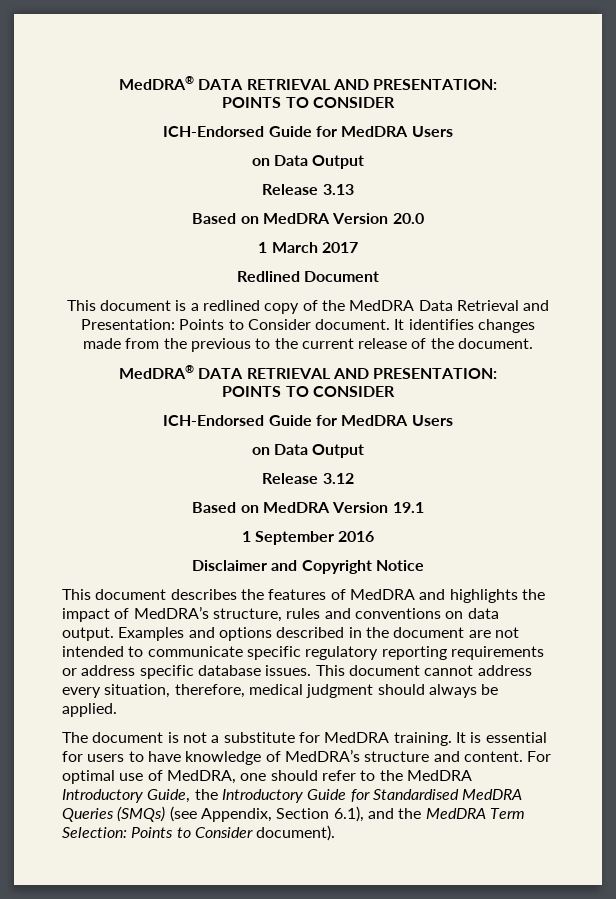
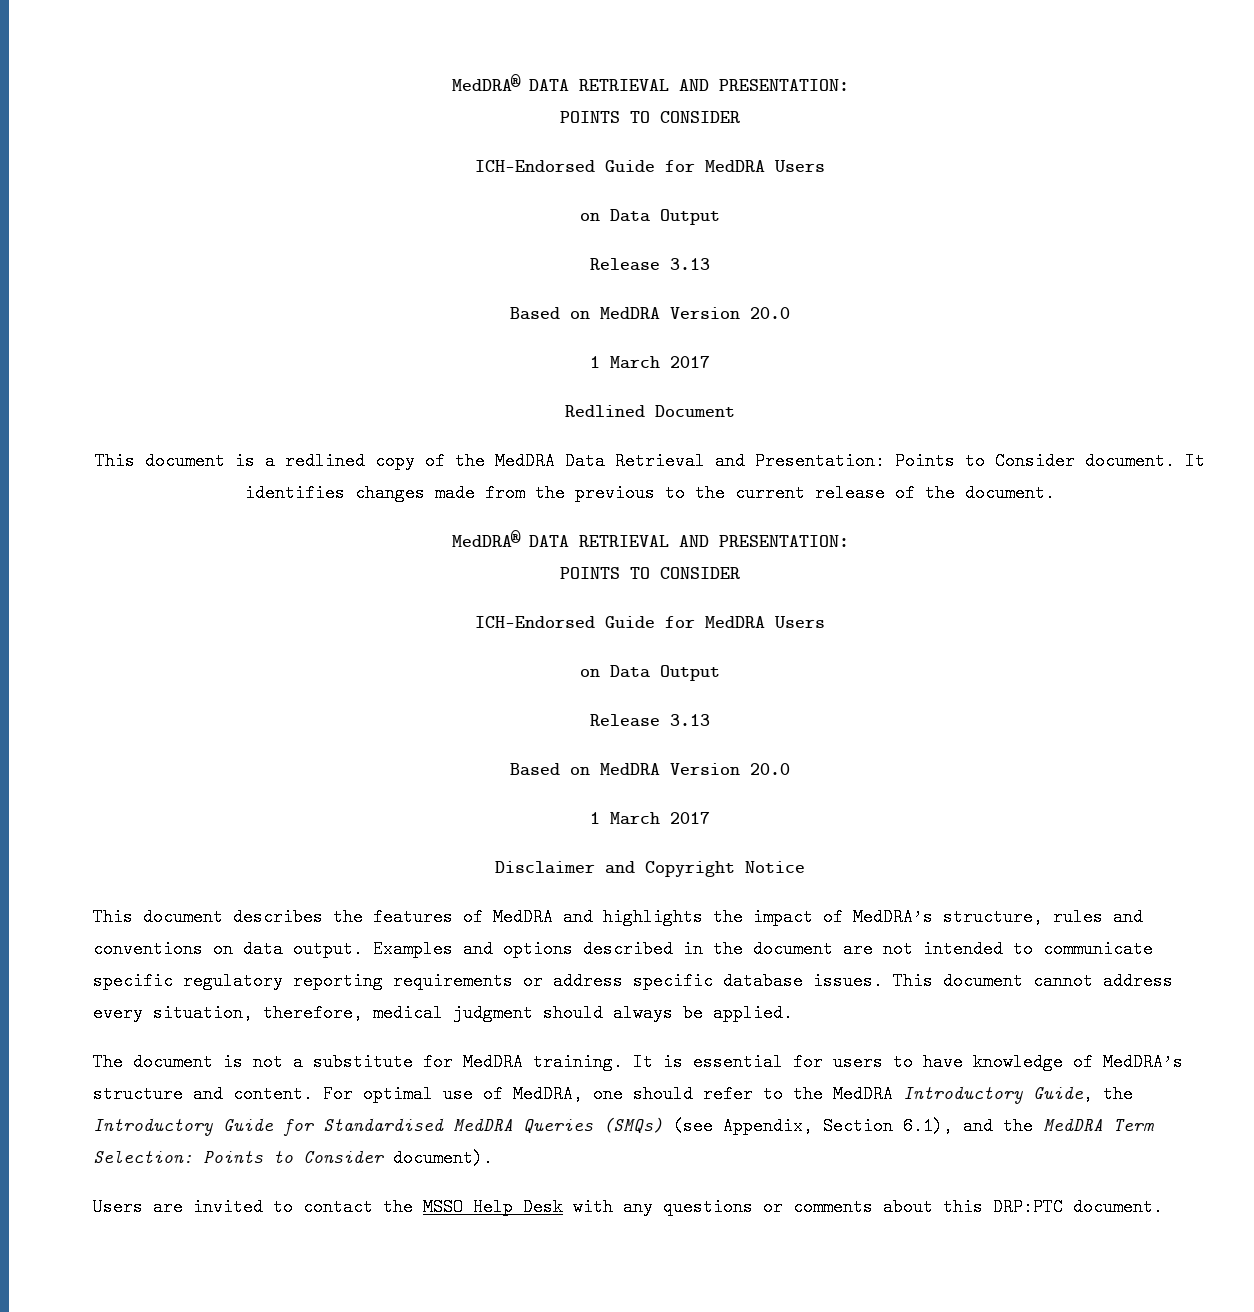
[322,473,354,484] [192,502,424,513] [241,531,375,545] 3.12 // Based on MedDRA Version 19.1 // 1 September 2016 -> [670,714,710,726] [510,763,790,776] [590,812,710,825] 3.13 // Based on MedDRA Version 20.0 // 1 March 2017
(336, 833) none -> [93,1198,1163,1216] // Users are invited to contact the MSSO Help Desk with any questions or comments about this DRP:PTC document.

